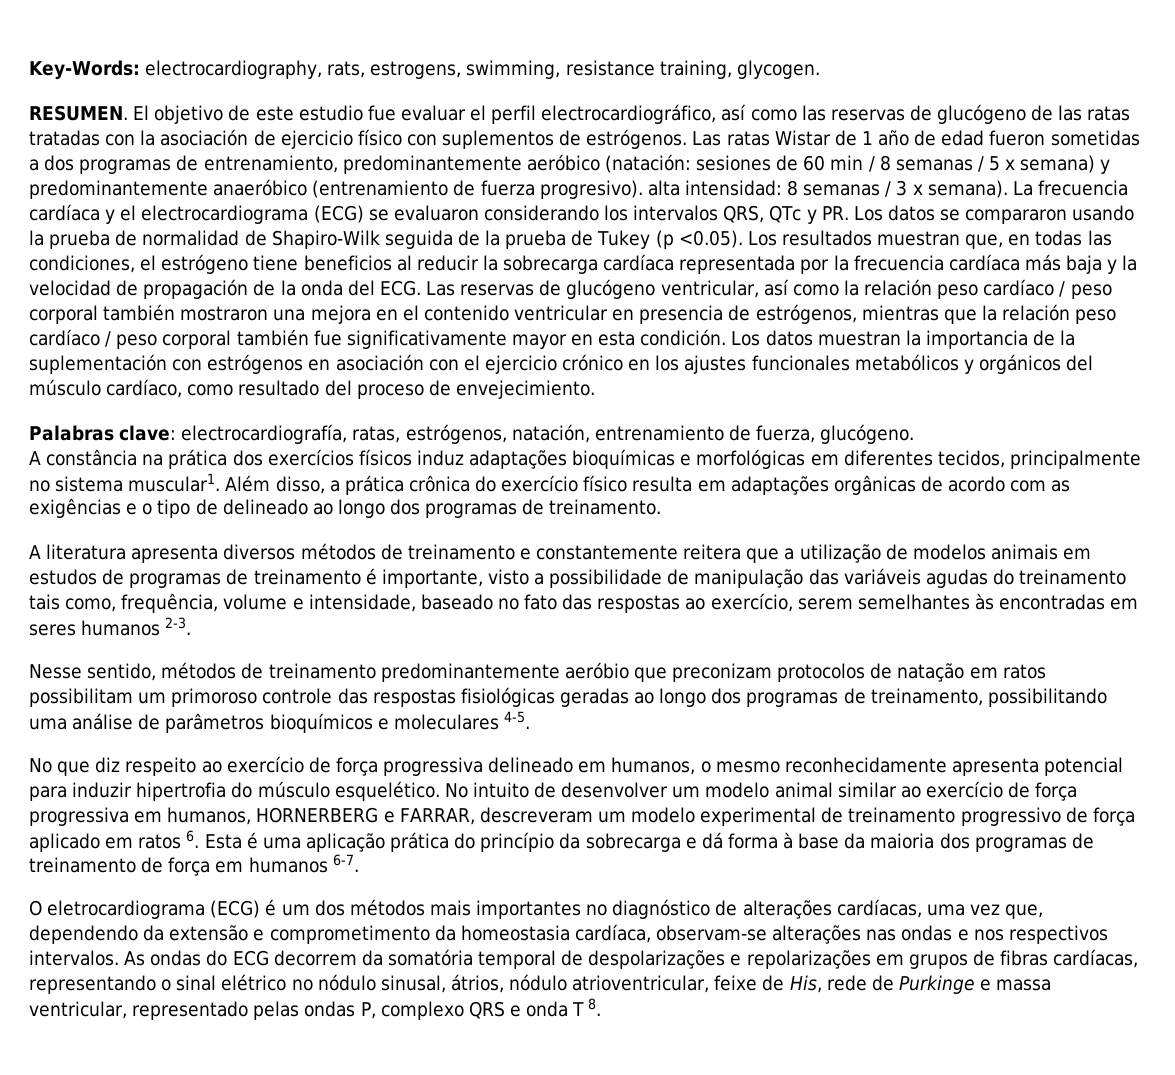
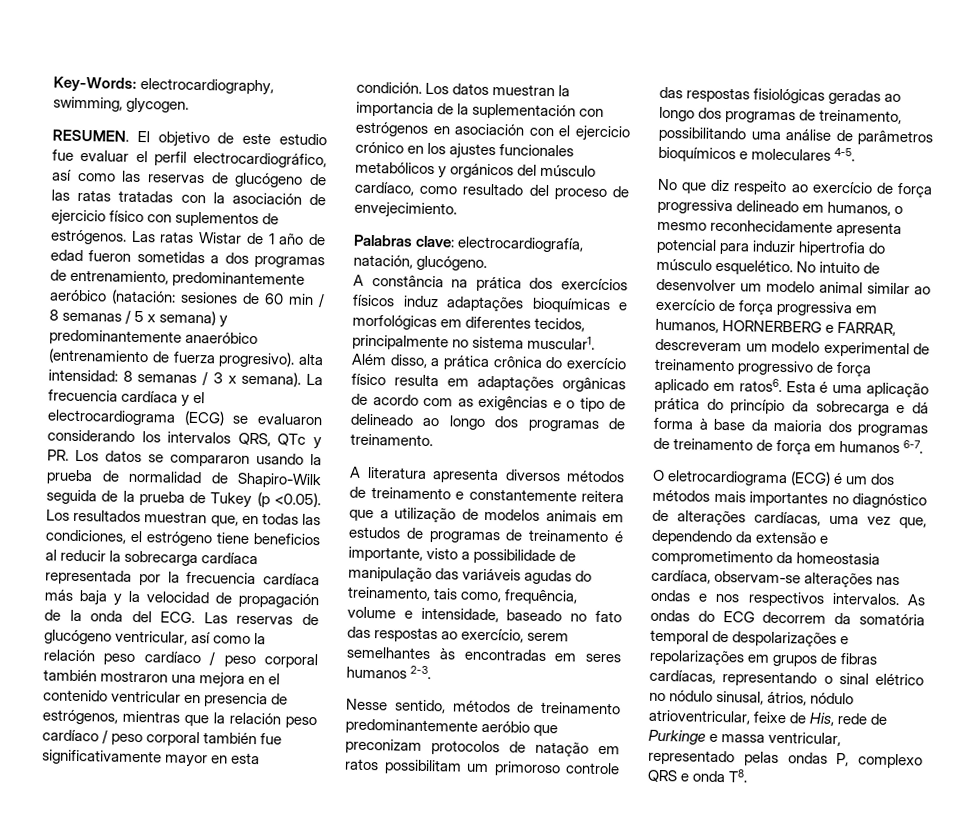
[327,60,732,79] rats, estrogens, swimming, resistance training, -> [53,96,123,112] swimming,
[352,424,816,444] ratas, estrógenos, natación, entrenamiento de fuerza, -> [353,254,413,269] natación,
[1019,569,1127,585] treinamento -> [347,586,431,602] treinamento,
[138,830,200,849] ratos 6. -> [738,378,782,393] ratos6.
[572,998,602,1016] T 8. -> [728,769,749,783] T8.

